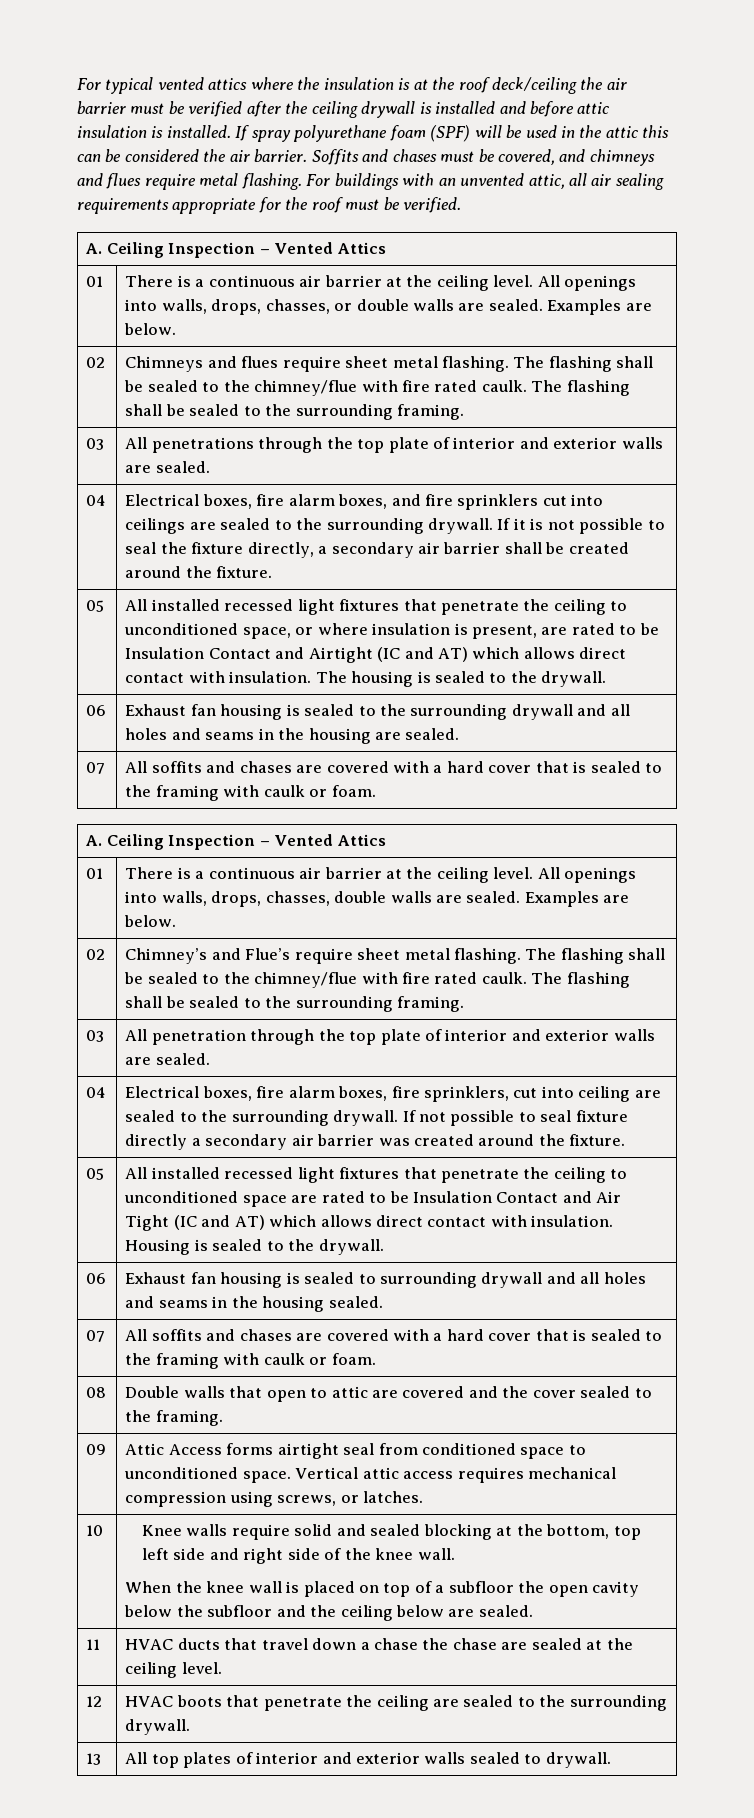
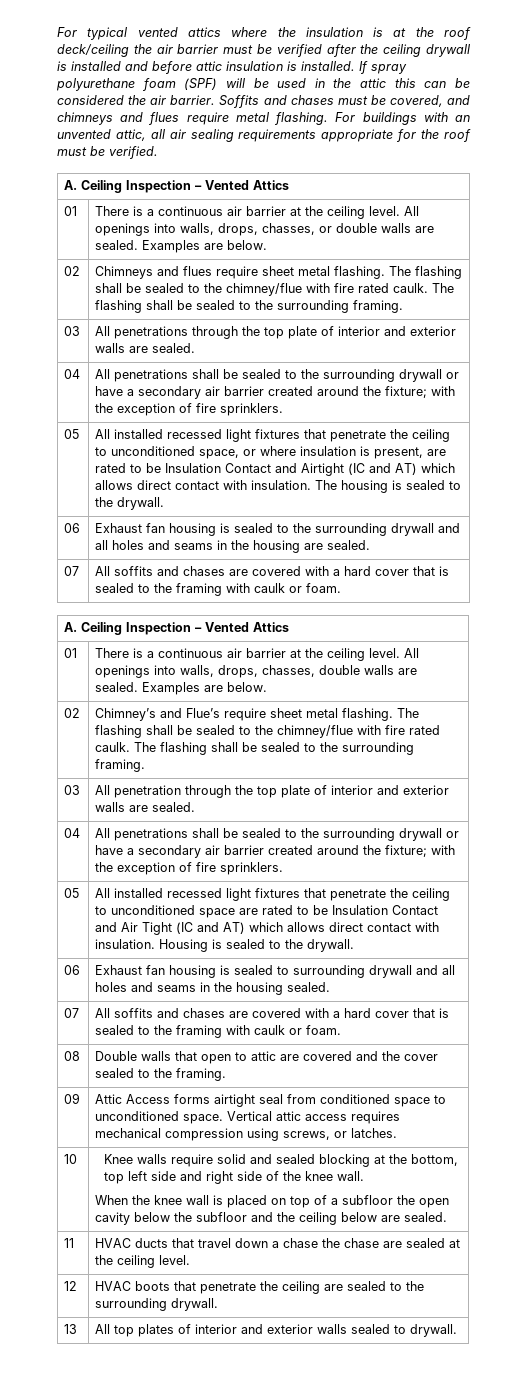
[125,494,604,510] [125,518,665,534] [125,542,629,558] [125,566,273,578] Electrical boxes, fire alarm boxes, and fire sprinklers cut into ceilings are sealed to the surrounding drywall. If it is not possible to seal the fixture directly, a secondary air barrier shall be created around the fixture. -> [95,369,460,382] [95,386,456,399] [95,403,284,416] All penetrations shall be sealed to the surrounding drywall or have a secondary air barrier created around the fixture; with the exception of fire sprinklers.
[125,1086,661,1102] [125,1110,628,1126] [125,1134,626,1150] Electrical boxes, fire alarm boxes, fire sprinklers, cut into ceiling are sealed to the surrounding drywall. If not possible to seal fixture directly a secondary air barrier was created around the fixture. -> [95,828,460,841] [95,845,456,858] [95,862,284,875] All penetrations shall be sealed to the surrounding drywall or have a secondary air barrier created around the fixture; with the exception of fire sprinklers.

